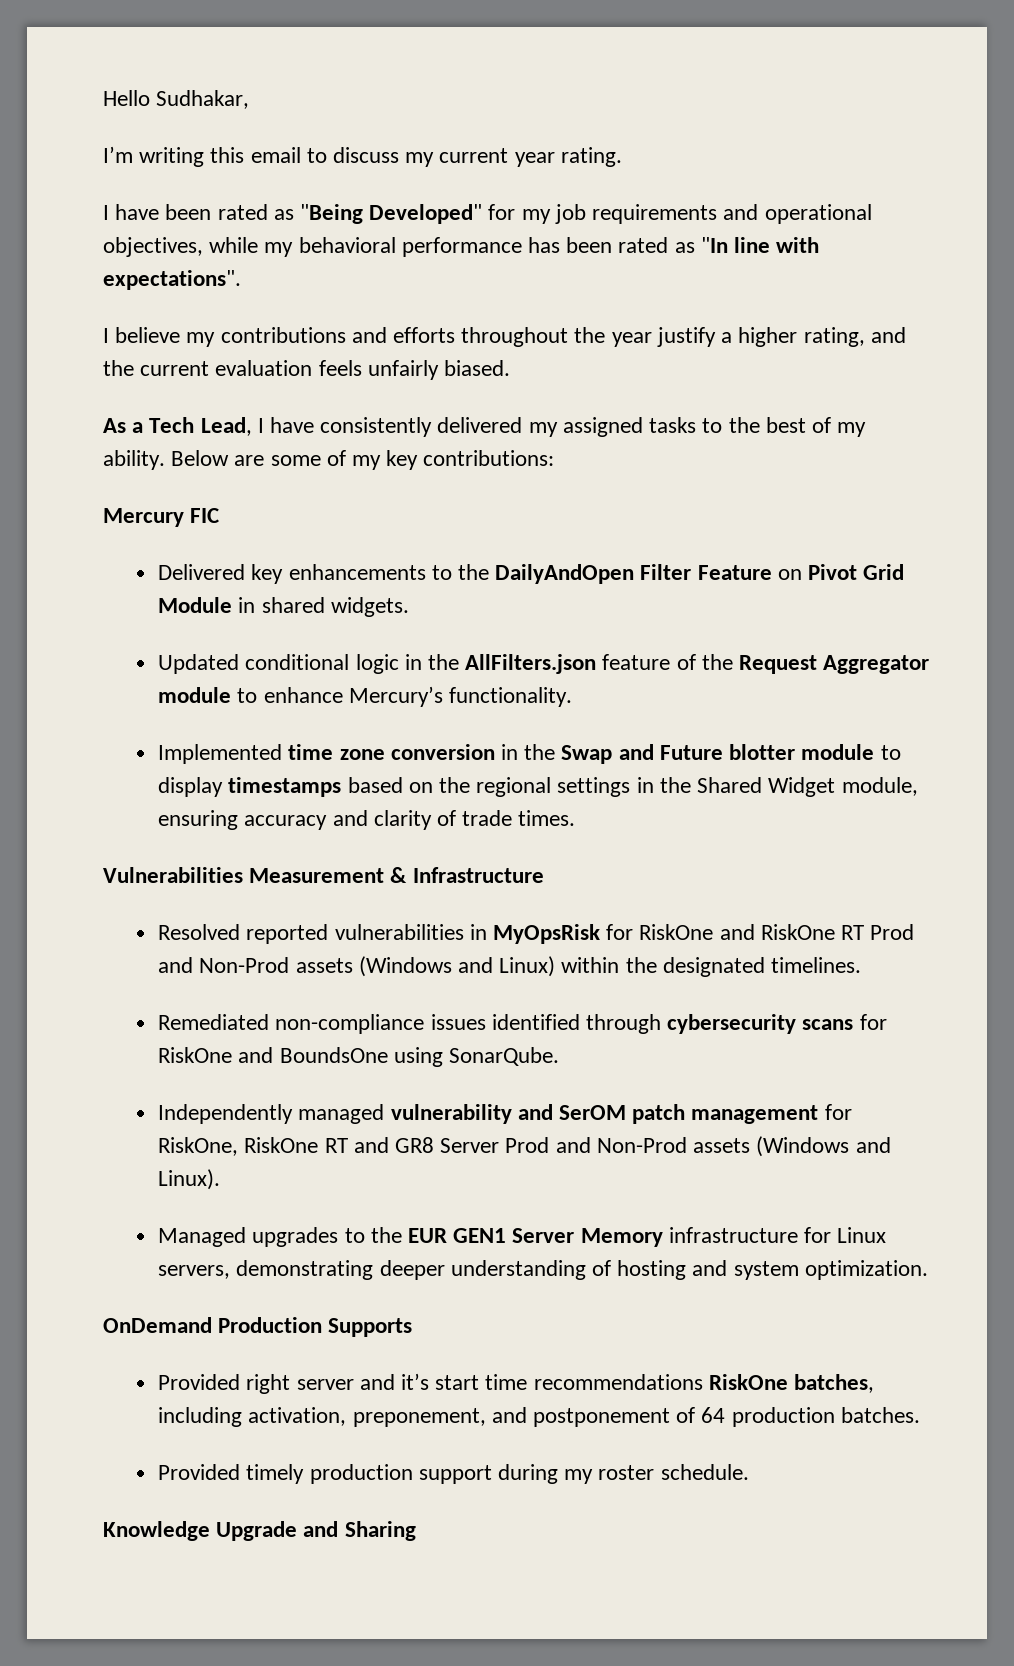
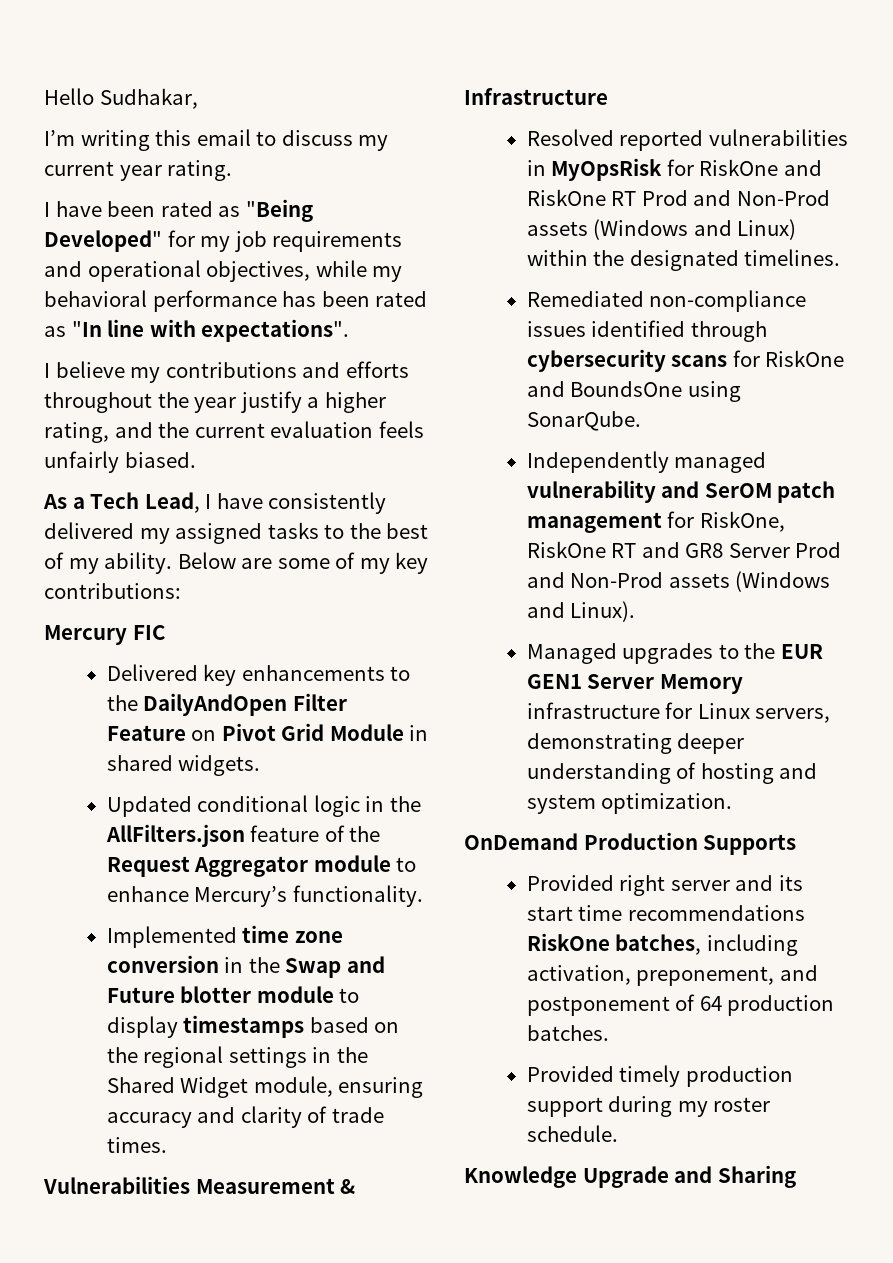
[401,1373,430,1390] it’s -> [778,875,803,891] its

